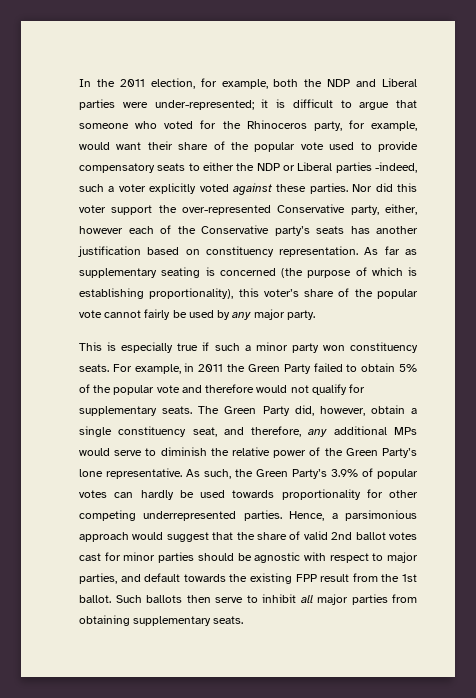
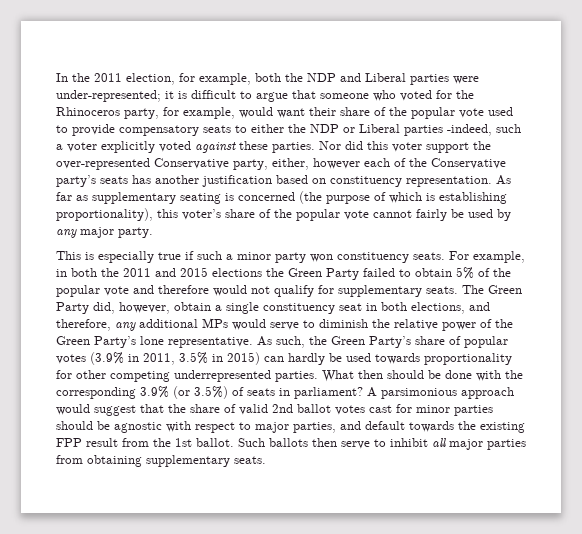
[198,364,224,372] 2011 -> [71,267,262,277] both the 2011 and 2015 elections
[192,427,217,437] seat, -> [339,302,465,314] seat in both elections,
[331,469,358,477] 3.9% -> [415,336,445,345] share
(107, 494) none -> [90,352,260,365] (3.9% in 2011, 3.5% in 2015)
[289,511,338,521] Hence, a -> [322,370,523,382] [56,386,377,399] What then should be done with the corresponding 3.9% (or 3.5%) of seats in parliament? A

